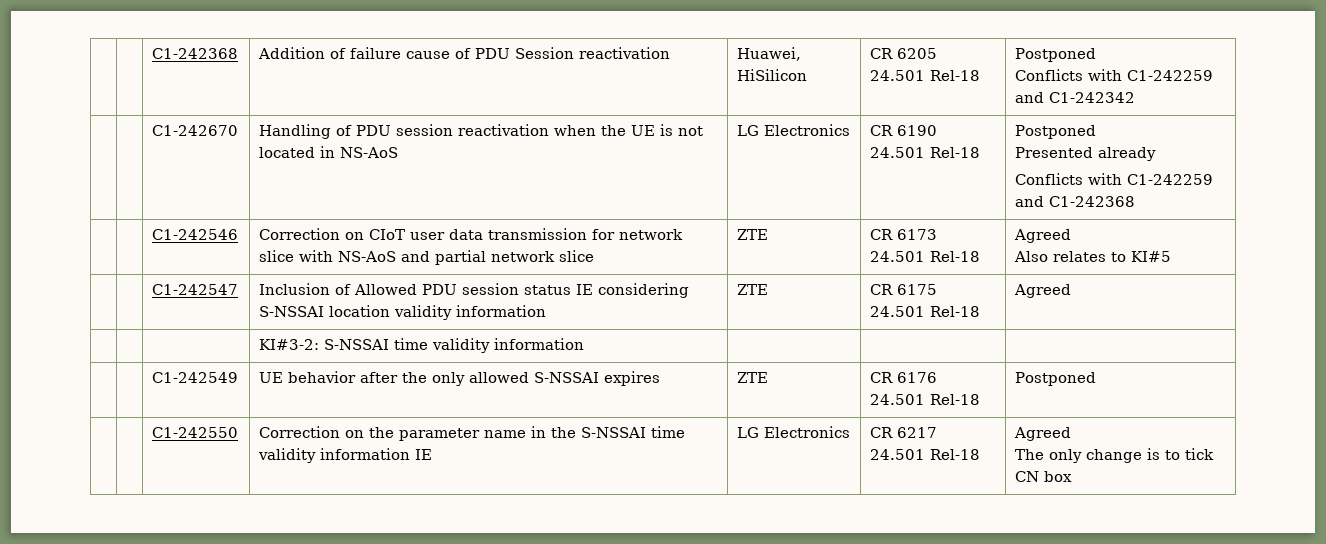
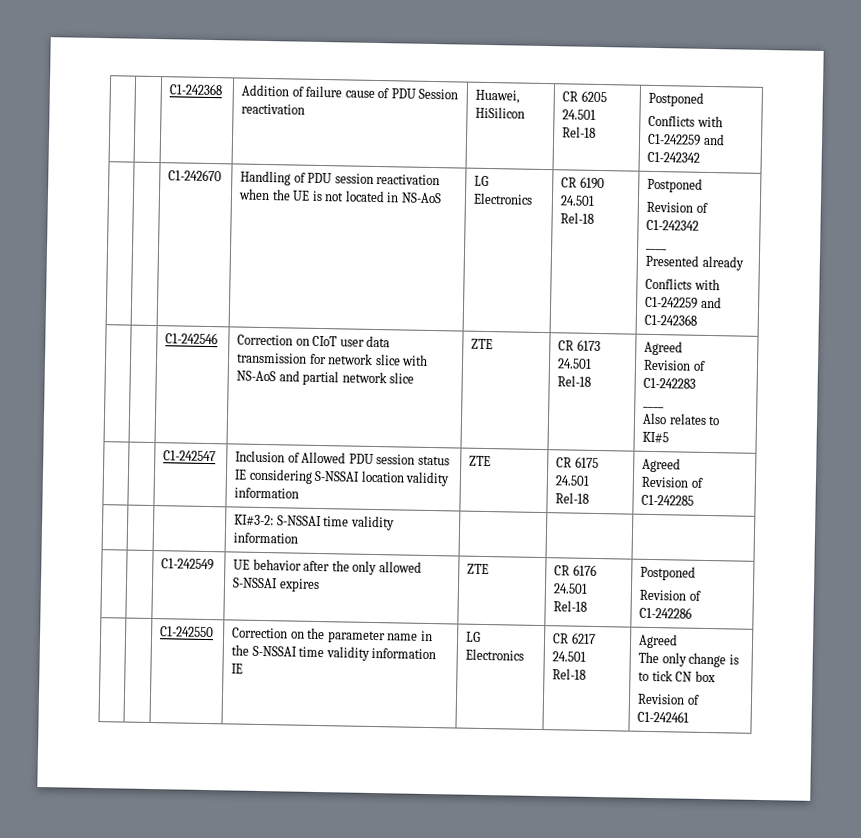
(1096, 132) none -> [646,201,708,213] [646,219,700,231] [646,247,668,251] // Revision of C1-242342 // ____
(1071, 236) none -> [643,359,706,371] [643,377,697,389] [643,405,665,409] // Revision of C1-242283 // ____
(1071, 291) none -> [641,476,703,488] [641,494,695,506] // Revision of C1-242285
(1096, 379) none -> [639,589,701,601] [639,606,693,619] // Revision of C1-242286
(1072, 476) none -> [637,693,700,705] [637,710,690,723] // Revision of C1-242461

